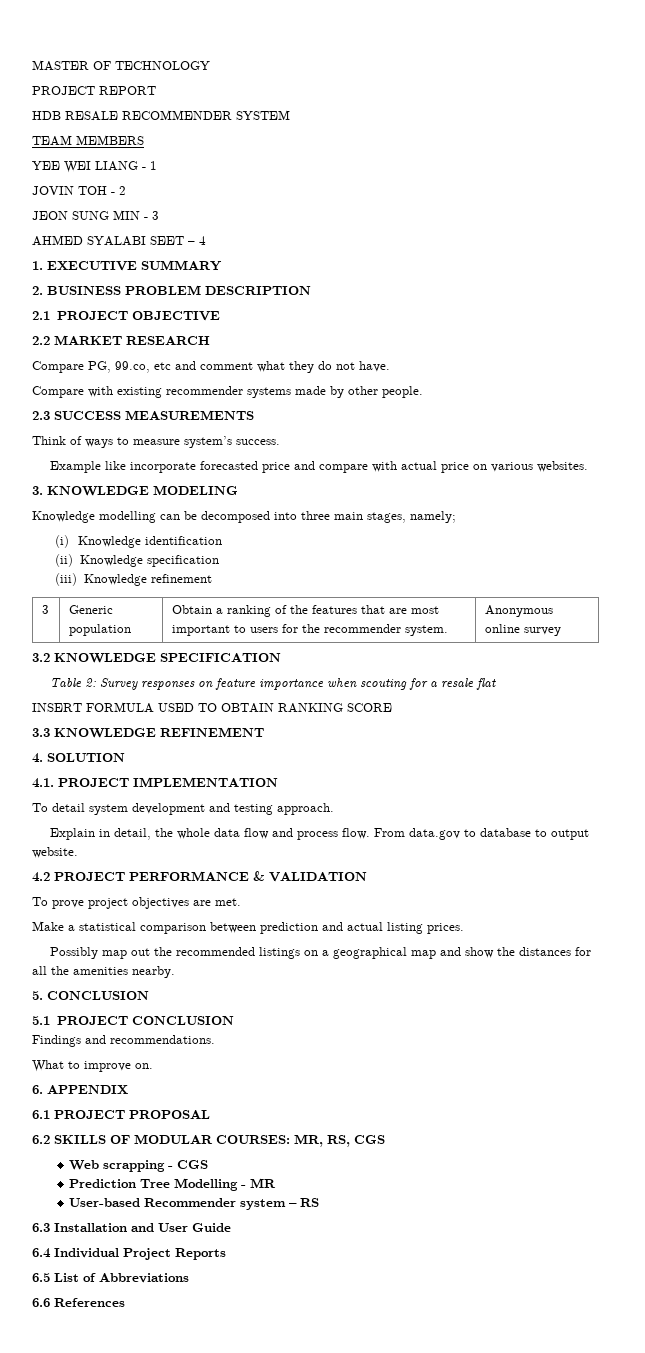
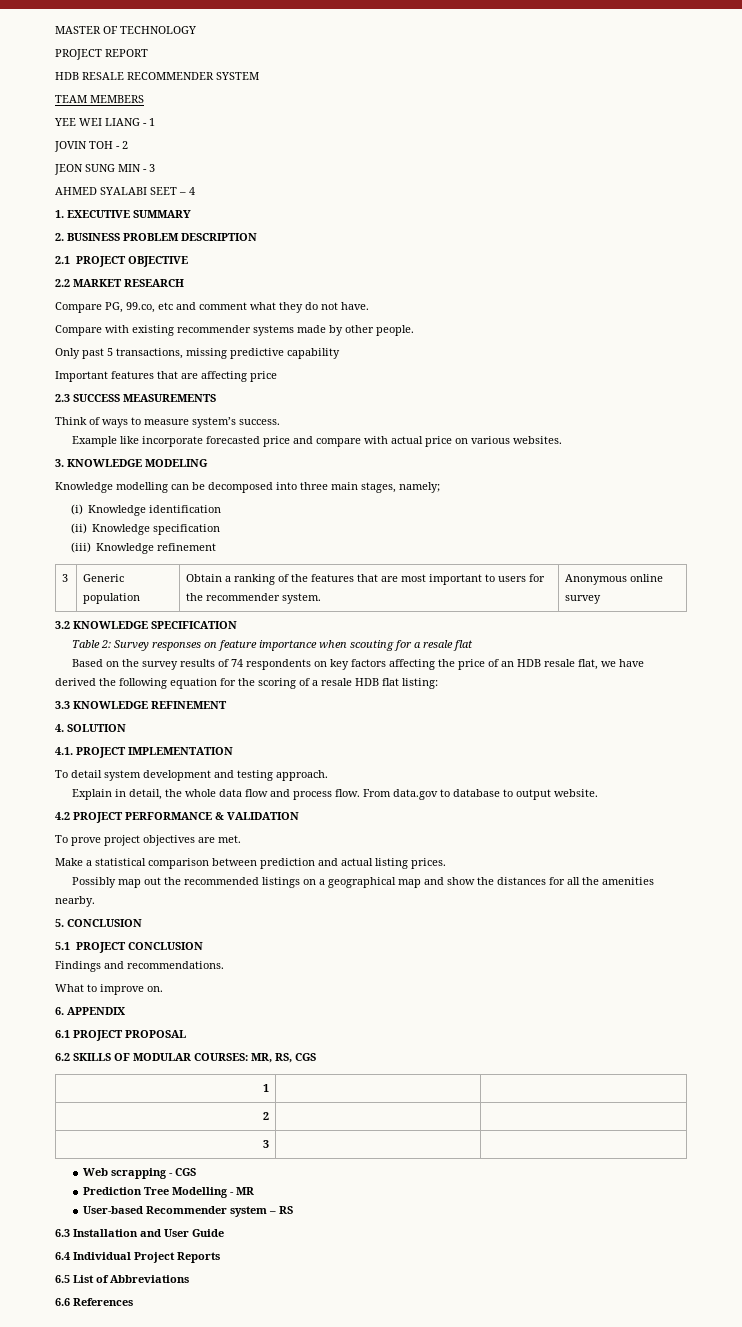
(423, 392) none -> [55,348,340,359] [55,371,277,382] // Only past 5 transactions, missing predictive capability // Important features that are affecting price
[32,702,392,713] INSERT FORMULA USED TO OBTAIN RANKING SCORE -> [71,659,644,670] [55,678,438,689] Based on the survey results of 74 respondents on key factors affecting the price of an HDB resale flat, we have derived the following equation for the scoring of a resale HDB flat listing:
(385, 1139) none -> [262,1084,269,1092] [262,1112,269,1120] [262,1140,269,1148] // 1 | | // 2 | | // 3 | |

